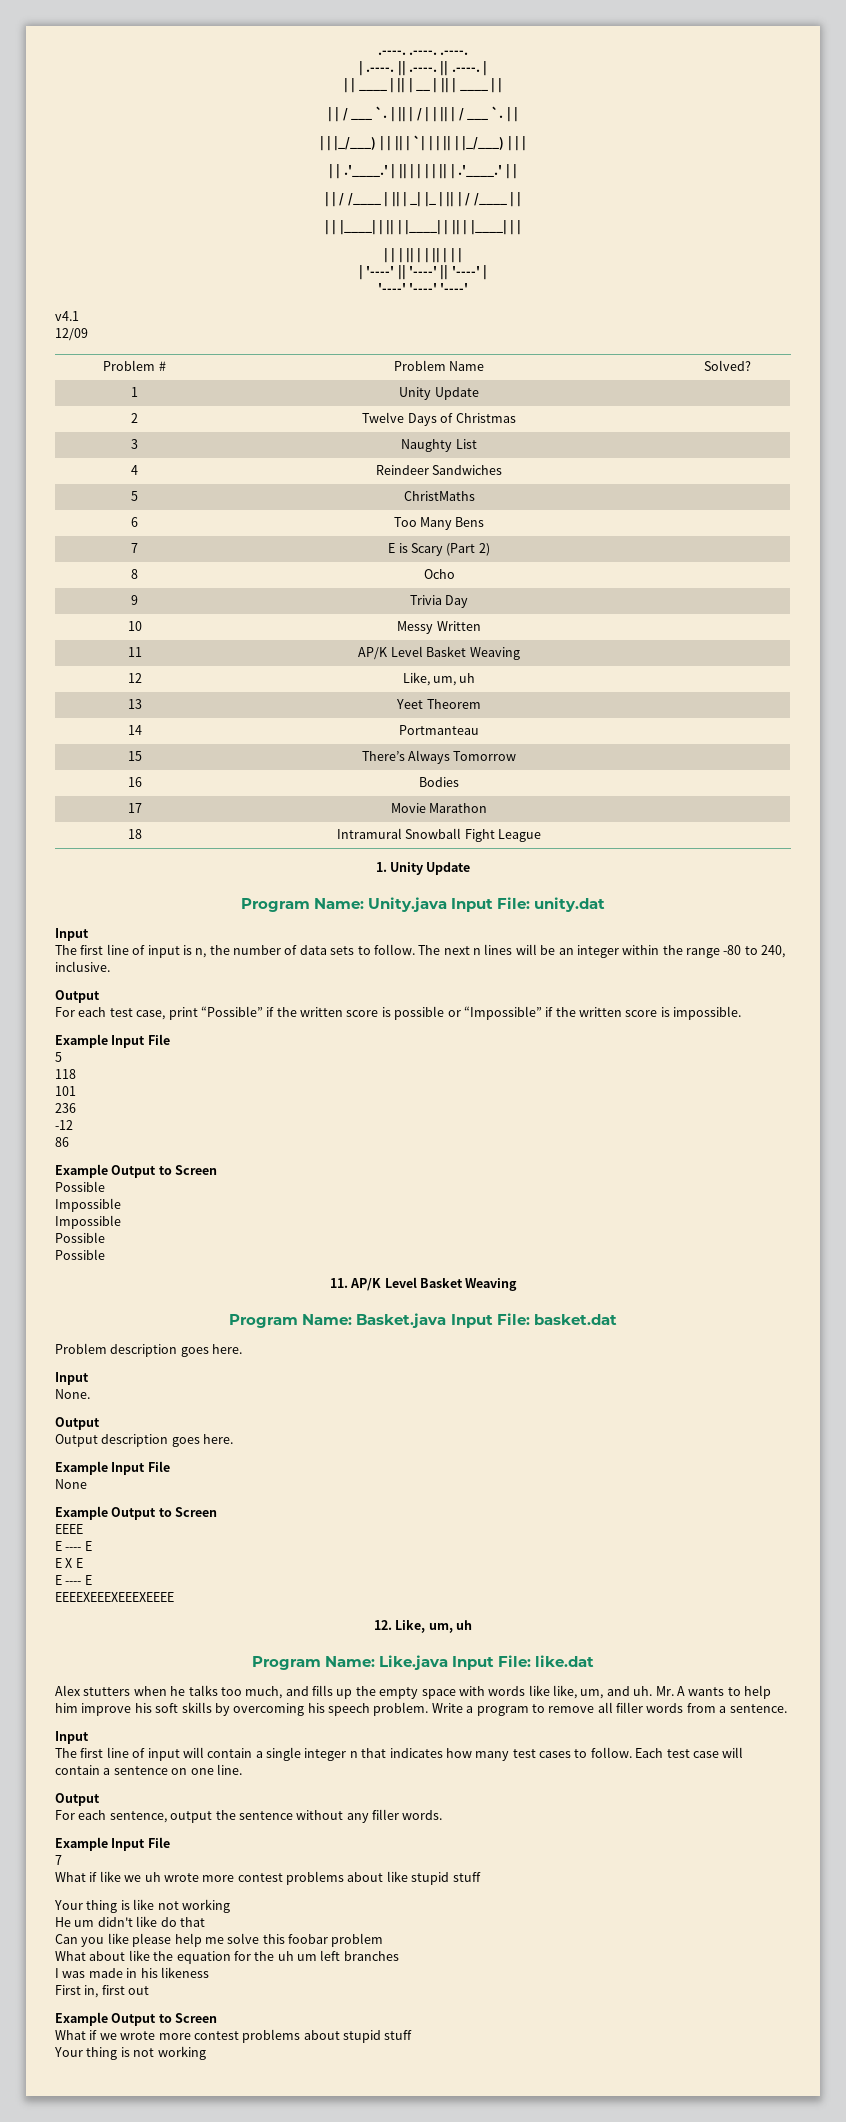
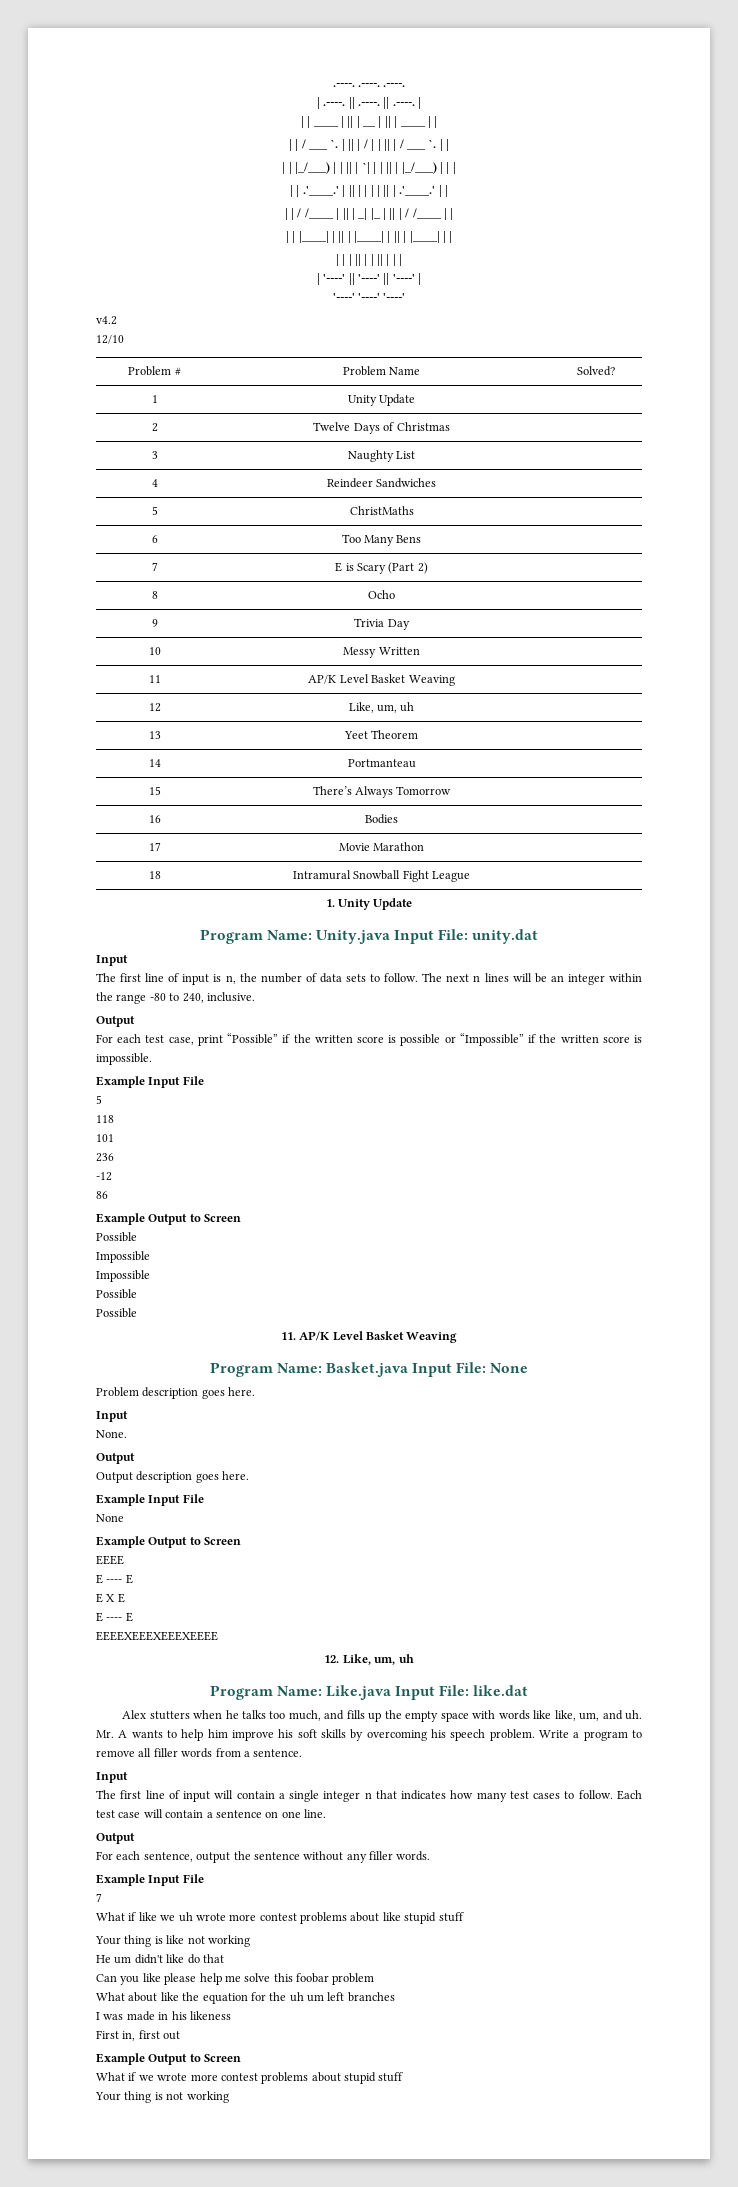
[55,311,79,321] [55,328,88,341] v4.1 // 12/09 -> [96,316,117,325] [96,335,124,344] v4.2 // 12/10
[496,1313,617,1325] File: basket.dat -> [456,1362,529,1373] File: None

